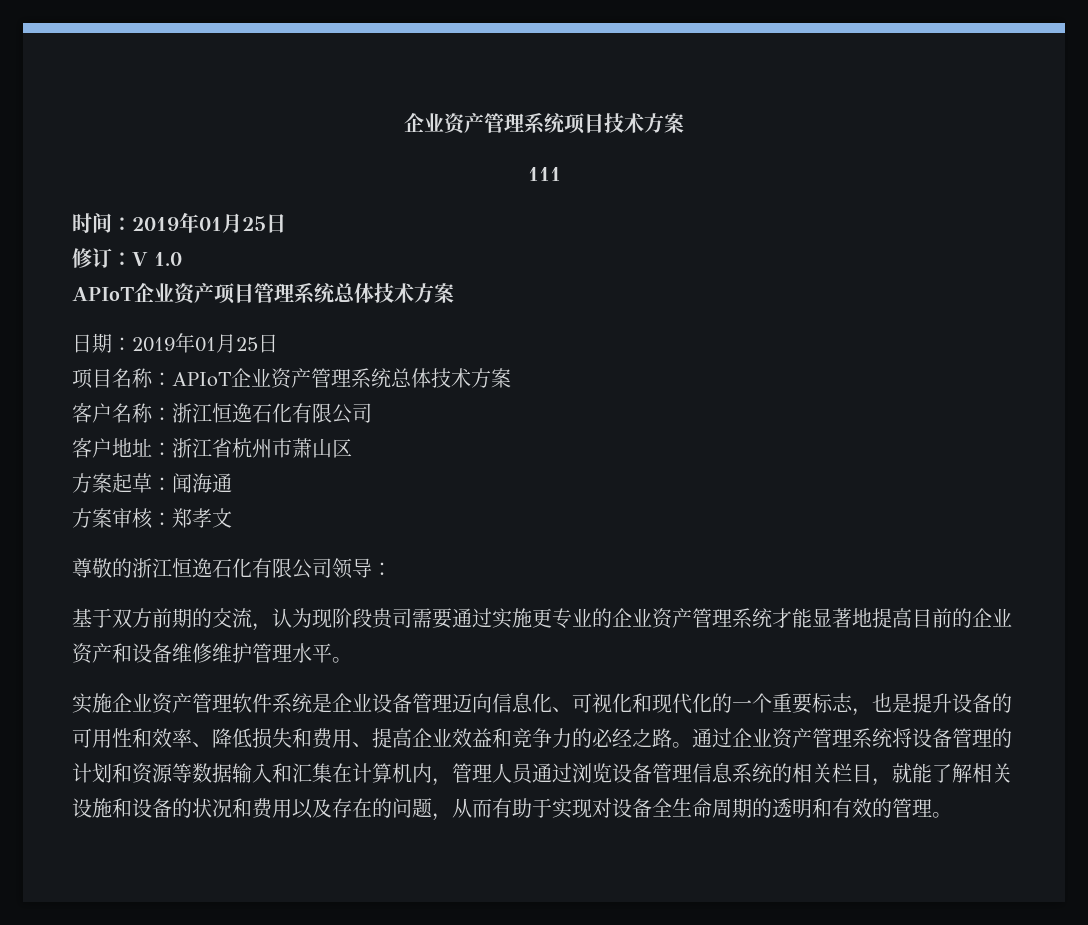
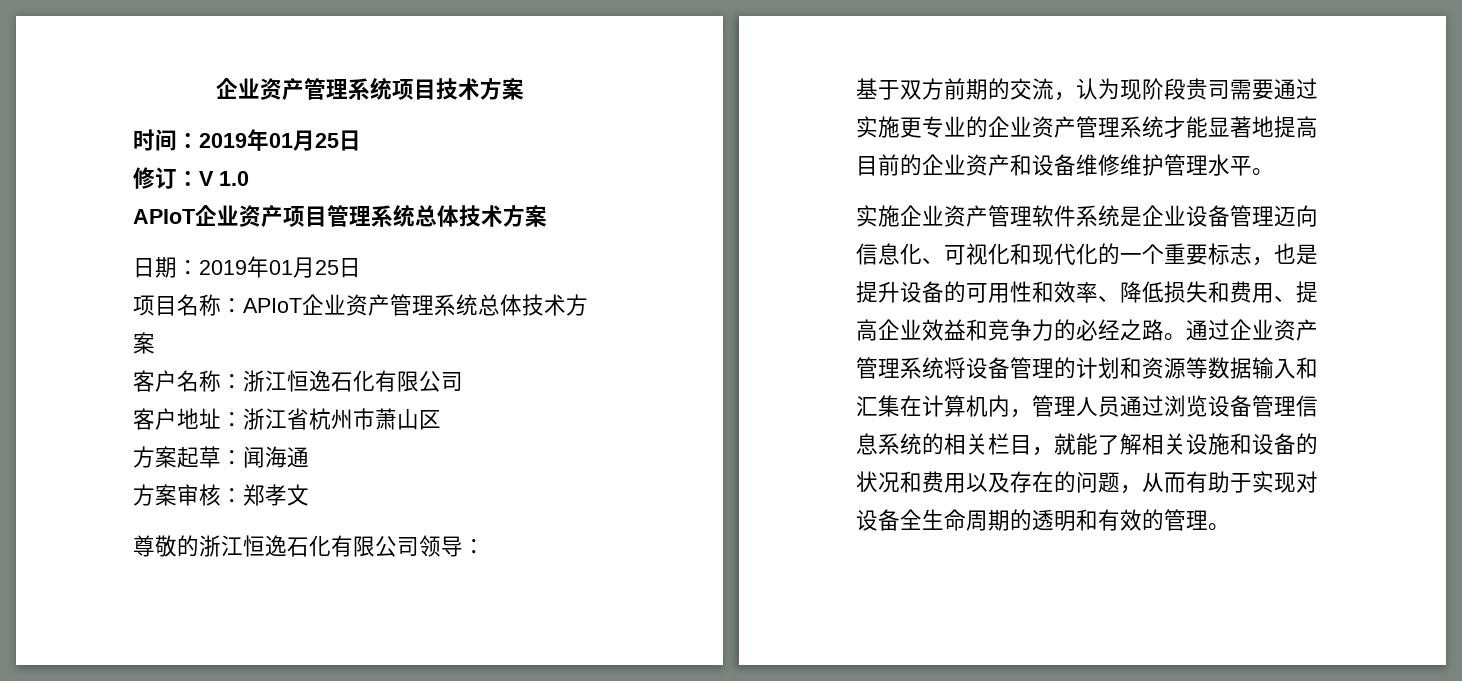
[527,167,561,181] // 111 -> (524, 89) none

